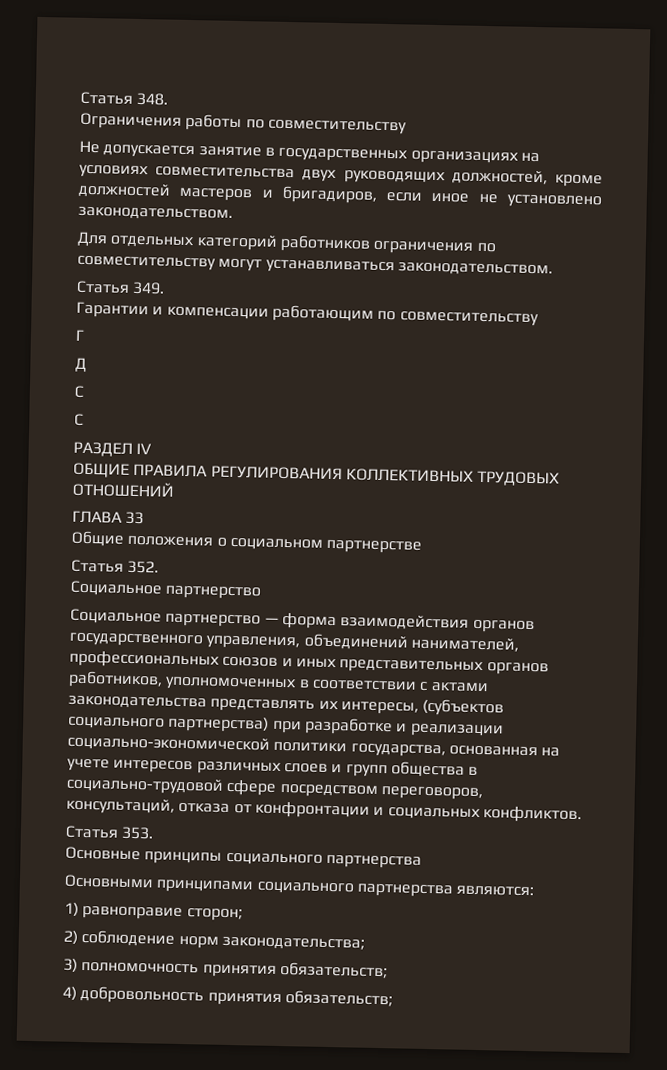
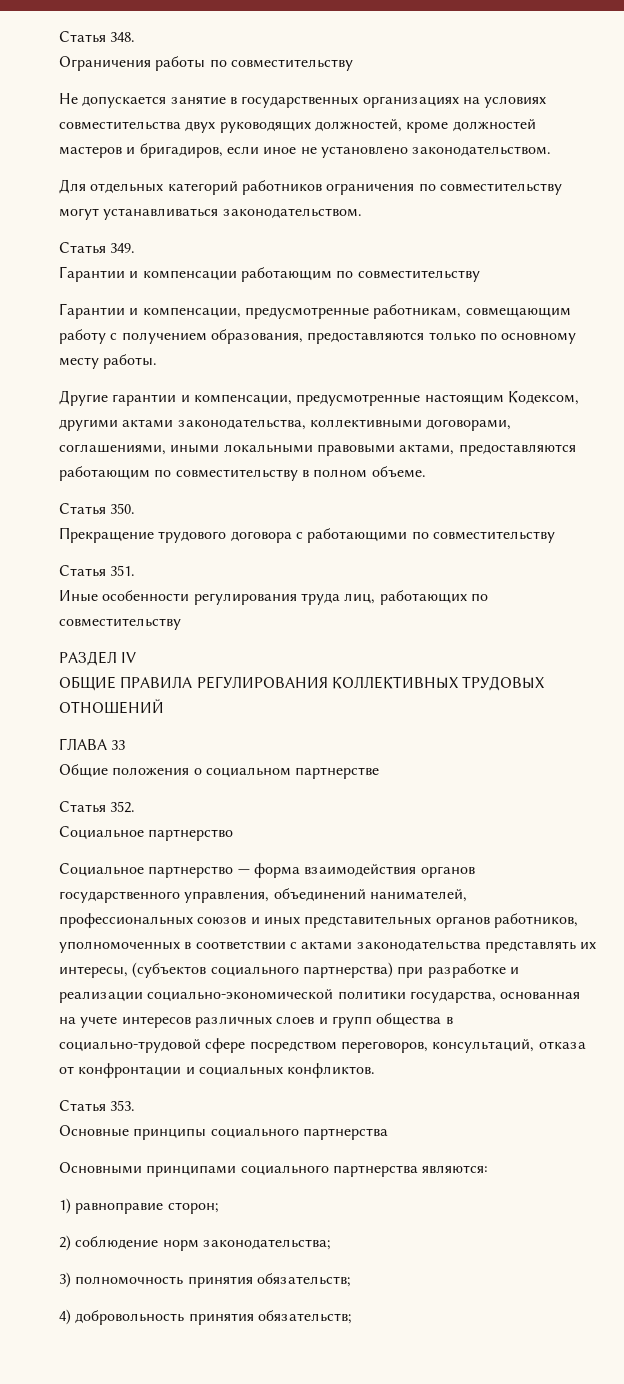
[75,329,85,341] [75,357,87,372] [74,385,84,398] [74,413,84,426] Г // Д // С // С -> [59,303,571,319] [59,329,577,344] [59,354,158,369] [59,390,579,406] [59,419,512,431] [59,444,576,456] [59,466,426,481] [59,503,136,515] [59,527,555,543] [59,565,136,577] [59,590,488,605] [59,618,181,630] Гарантии и компенсации, предусмотренные работникам, совмещающим работу с получением образования, предоставляются только по основному месту работы. // Другие гарантии и компенсации, предусмотренные настоящим Кодексом, другими актами законодательства, коллективными договорами, соглашениями, иными локальными правовыми актами, предоставляются работающим по совместительству в полном объеме. // Статья 350. // Прекращение трудового договора с работающими по совместительству // Статья 351. // Иные особенности регулирования труда лиц, работающих по совместительству

